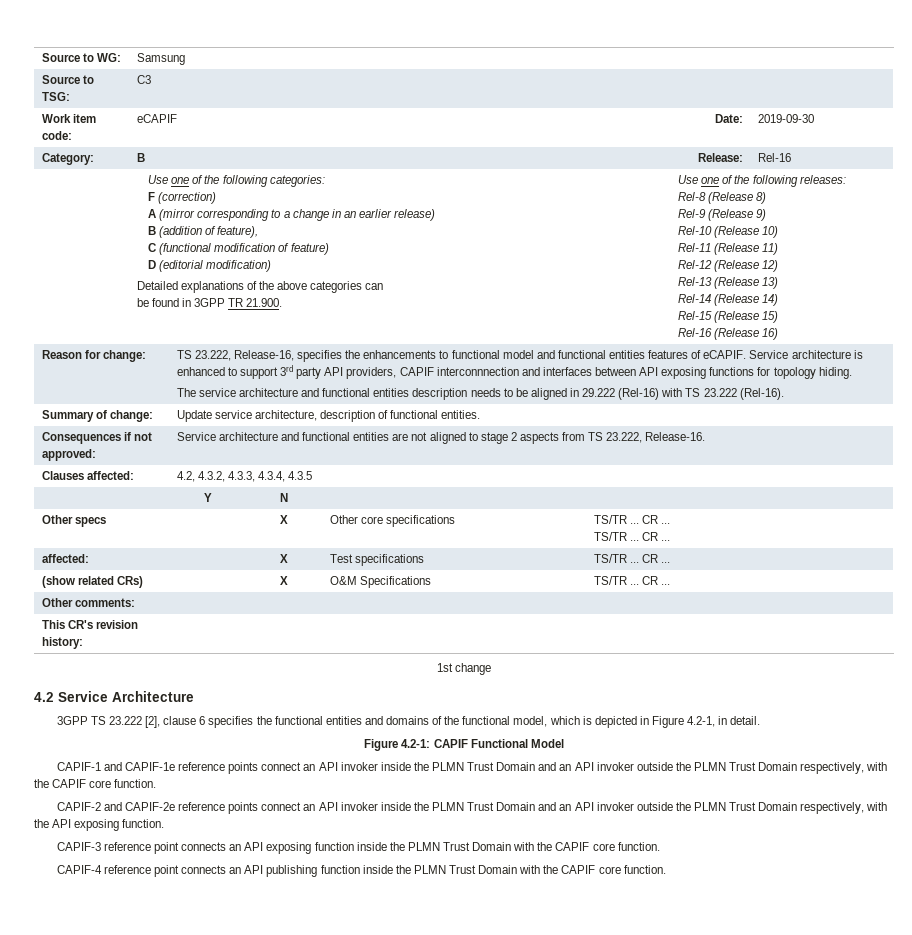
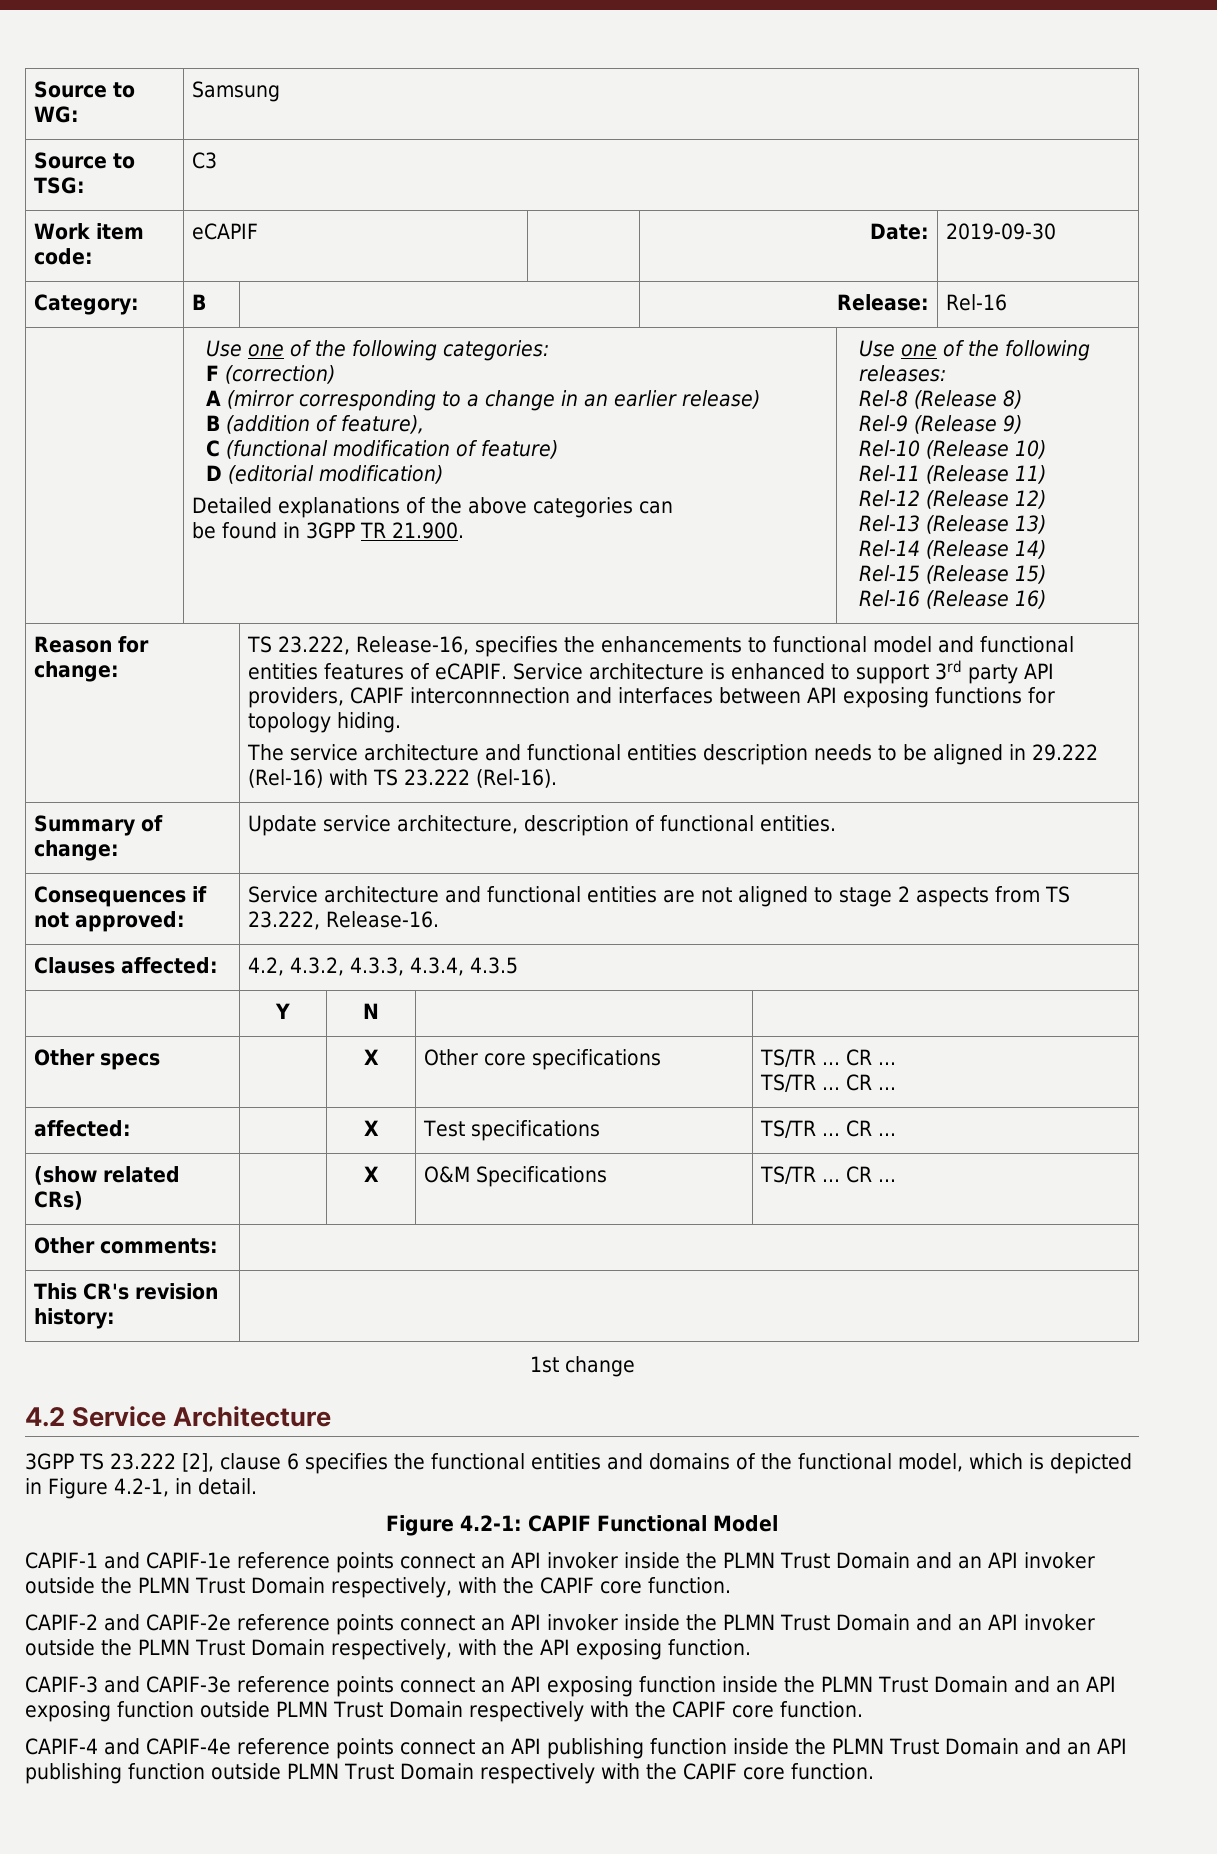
[103,842,227,854] reference point connects -> [104,1676,475,1697] and CAPIF-3e reference points connect
(512, 846) none -> [1013,1676,1116,1693] [25,1701,584,1722] and an API exposing function outside PLMN Trust Domain respectively
[103,865,227,877] reference point connects -> [104,1738,475,1759] and CAPIF-4e reference points connect
(518, 869) none -> [1024,1738,1127,1755] [25,1763,595,1784] and an API publishing function outside PLMN Trust Domain respectively

